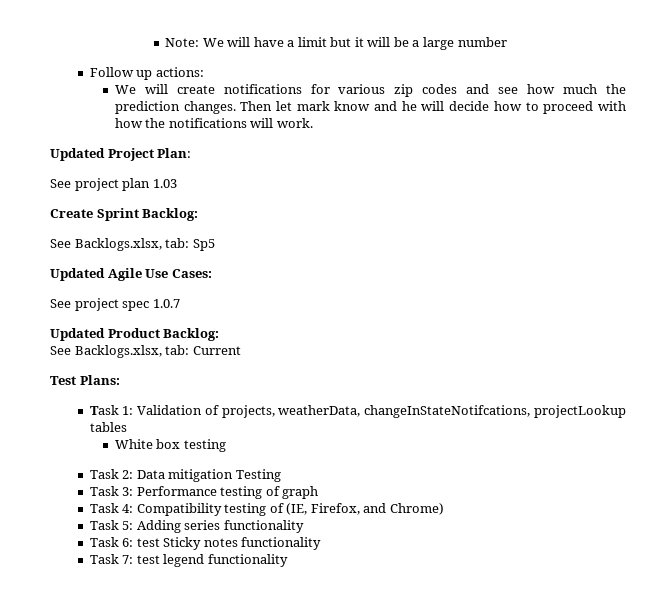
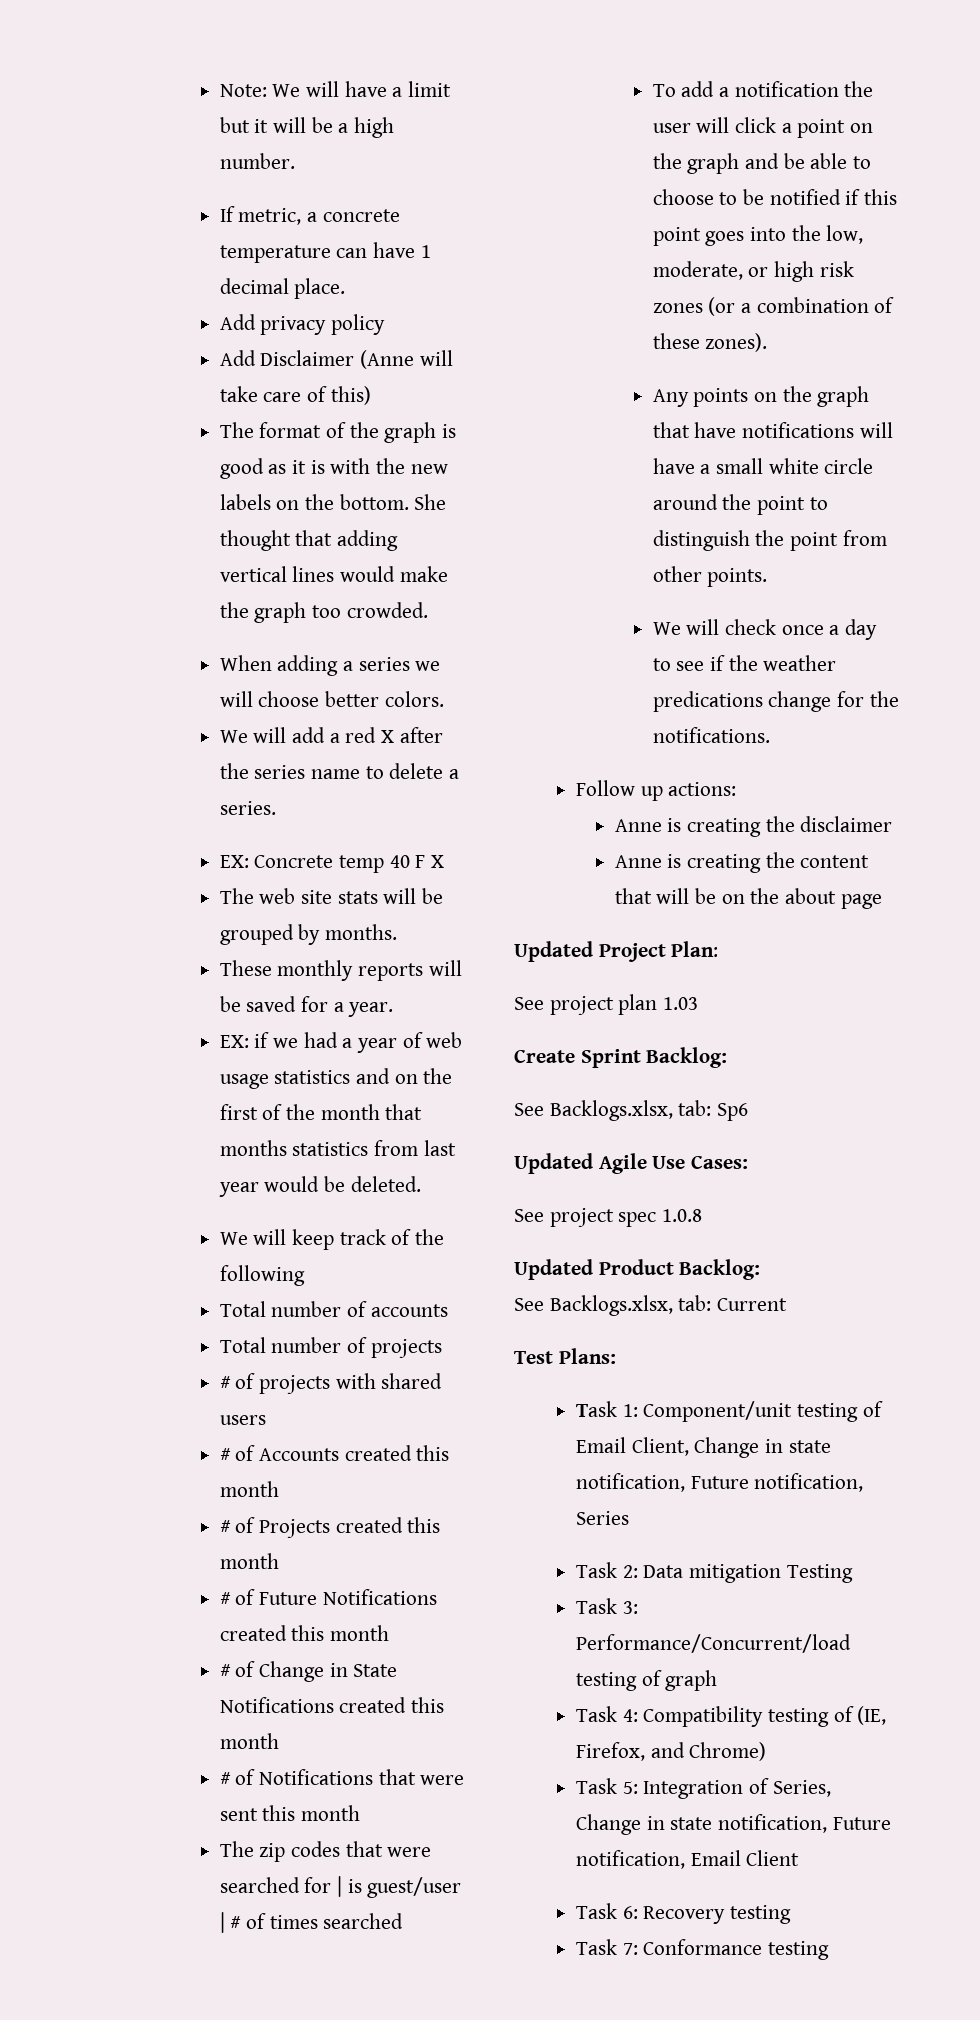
[422,37,507,50] [89,67,204,80] [114,84,626,97] [114,101,627,114] [114,118,313,128] large number // Follow up actions: // We will create notifications for various zip codes and see how much the prediction changes. Then let mark know and he will decide how to proceed with how the notifications will work. -> [353,117,394,138] [219,153,295,169] [219,206,400,225] [219,242,431,263] [219,278,346,299] [219,314,385,335] [219,350,453,369] [219,386,371,405] [219,422,456,443] [219,458,448,479] [219,494,447,510] [219,530,398,551] [219,566,448,582] [219,602,428,623] [219,655,441,676] [219,691,444,707] [219,727,443,743] [219,763,459,779] [219,801,276,815] [219,855,444,873] [219,888,443,904] [219,924,397,945] [219,960,462,981] [219,996,394,1017] [219,1032,463,1053] [219,1068,453,1089] [219,1104,423,1120] [219,1140,456,1156] [218,1176,421,1197] [219,1229,444,1250] [219,1265,305,1286] [219,1301,448,1317] [219,1337,442,1358] [219,1373,443,1394] [219,1415,266,1425] [219,1445,450,1461] [219,1481,279,1497] [219,1517,441,1538] [219,1553,279,1569] [219,1589,437,1605] [219,1625,389,1641] [219,1661,398,1682] [219,1697,444,1713] [219,1733,279,1749] [219,1769,465,1785] [219,1805,360,1821] [219,1841,432,1862] [219,1876,462,1898] [219,1912,404,1933] [652,81,874,97] [652,117,873,138] [652,153,871,174] [652,189,897,205] [652,225,864,246] [652,261,854,282] [652,297,895,316] [652,333,768,352] [652,386,870,407] [652,422,893,438] [652,458,874,474] [652,494,828,515] [652,530,887,551] [652,566,768,587] [652,619,877,640] [652,655,837,671] [652,691,899,712] [652,727,770,743] [575,780,737,801] [614,816,893,837] [614,852,870,873] [614,888,882,909] high number. // If metric, a concrete temperature can have 1 decimal place. // Add privacy policy // Add Disclaimer (Anne will take care of this) // The format of the graph is good as it is with the new labels on the bottom. She thought that adding vertical lines would make the graph too crowded. // When adding a series we will choose better colors. // We will add a red X after the series name to delete a series. // EX: Concrete temp 40 F X // The web site stats will be grouped by months. // These monthly reports will be saved for a year. // EX: if we had a year of web usage statistics and on the first of the month that months statistics from last year would be deleted. // We will keep track of the following // Total number of accounts // Total number of projects // # of projects with shared users // # of Accounts created this month // # of Projects created this month // # of Future Notifications created this month // # of Change in State Notifications created this month // # of Notifications that were sent this month // The zip codes that were searched for | is guest/user | # of times searched // To add a notification the user will click a point on the graph and be able to choose to be notified if this point goes into the low, moderate, or high risk zones (or a combination of these zones). // Any points on the graph that have notifications will have a small white circle around the point to distinguish the point from other points. // We will check once a day to see if the weather predications change for the notifications. // Follow up actions: // Anne is creating the disclaimer // Anne is creating the content that will be on the about page
[192,239,215,251] Sp5 -> [717,1103,749,1121] Sp6
[152,299,180,308] 1.0.7 -> [662,1209,703,1222] 1.0.8
[137,405,626,418] [89,422,127,432] [114,439,226,452] Validation of projects, weatherData, changeInStateNotifcations, projectLookup tables // White box testing -> [643,1401,883,1422] [575,1437,831,1458] [575,1473,864,1492] [575,1511,629,1525] Component/unit testing of Email Client, Change in state notification, Future notification, Series
[136,486,217,496] Performance -> [575,1634,851,1653] Performance/Concurrent/load
[136,520,304,533] [89,537,322,550] Adding series functionality // Task 6: test Sticky notes functionality -> [643,1778,831,1799] [575,1814,891,1835] [575,1850,800,1869] [575,1903,791,1924] Integration of Series, Change in state notification, Future notification, Email Client // Task 6: Recovery testing
[136,554,288,567] test legend functionality -> [643,1939,829,1960] Conformance testing

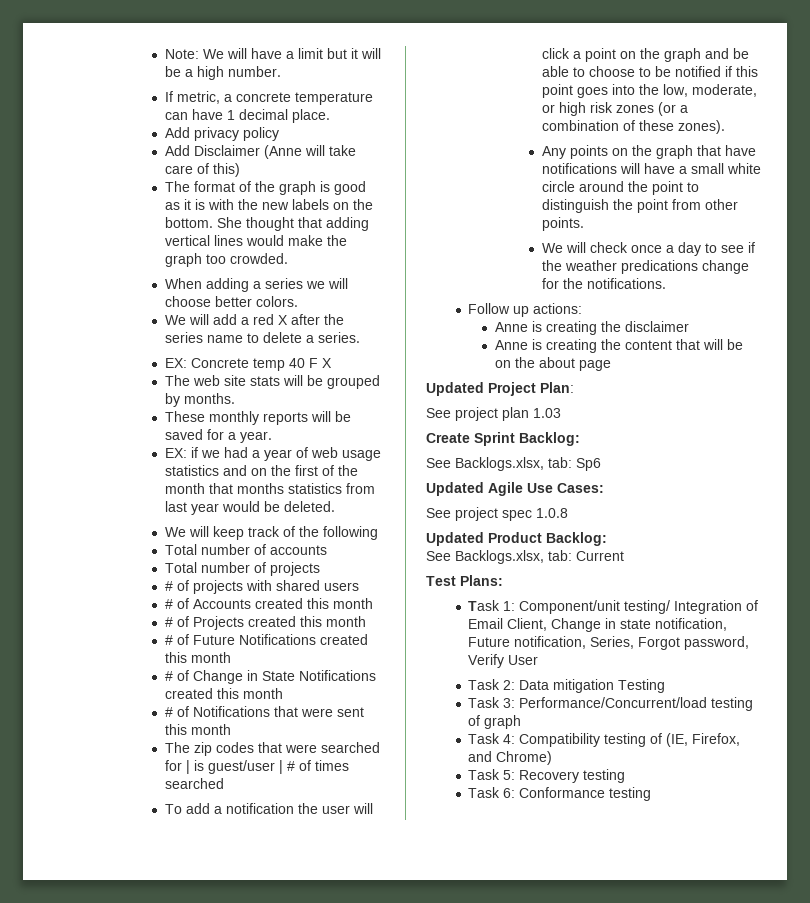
[796,1403,858,1422] testing -> [624,600,743,614] testing/ Integration
[575,1511,629,1525] Series -> [590,636,750,650] [468,654,539,668] Series, Forgot password, Verify User
[643,1778,831,1799] [575,1814,891,1835] [575,1850,800,1869] [575,1903,638,1919] Integration of Series, Change in state notification, Future notification, Email Client // Task 6: -> (516, 775) none
[622,1943,638,1955] 7: -> [503,788,516,798] 6:

